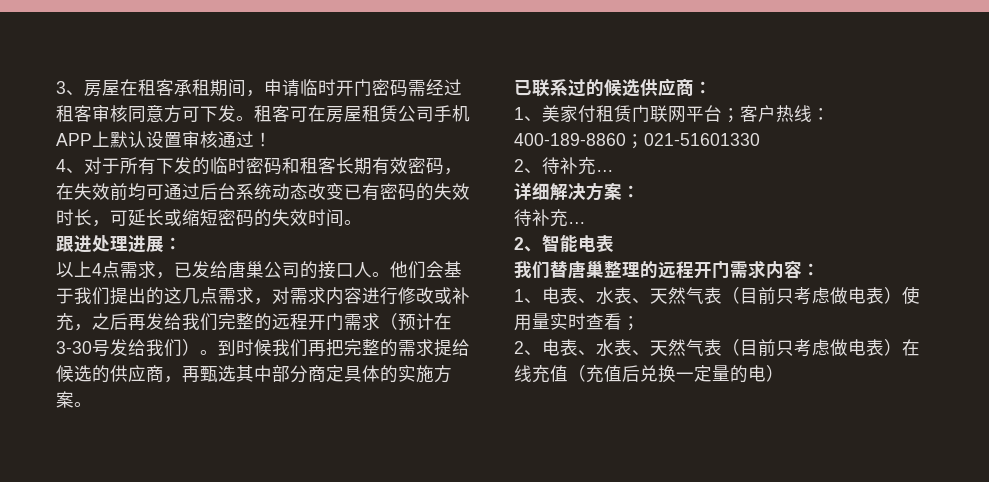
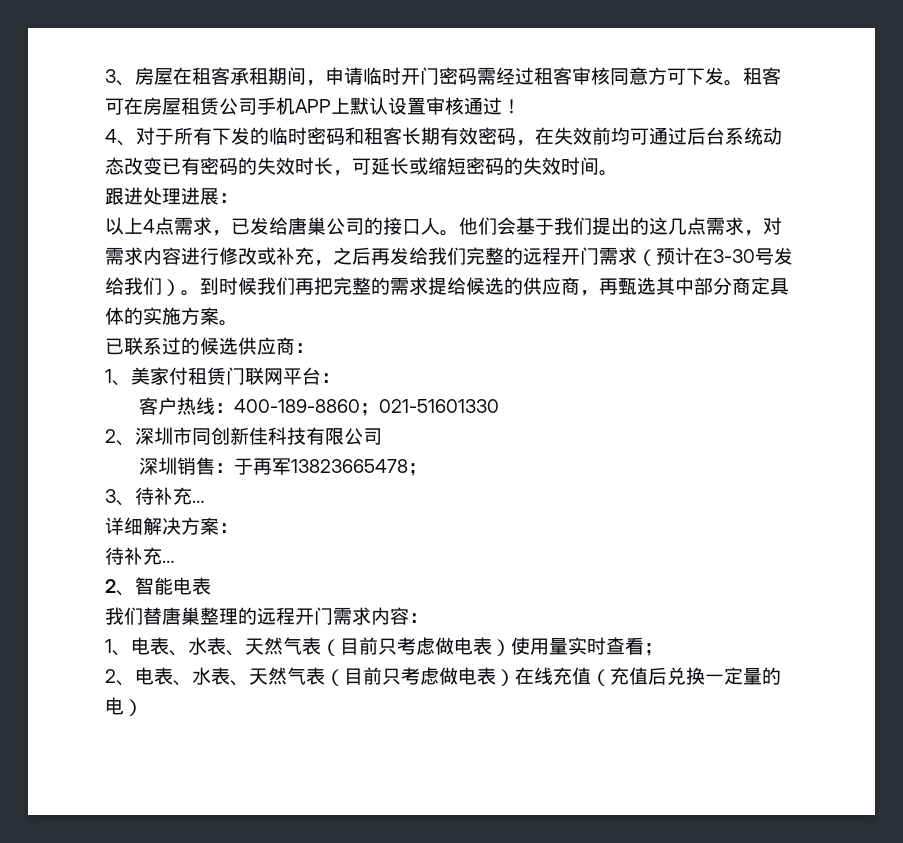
[722,108,740,123] ； -> [321,373,340,383] ： //
(542, 170) none -> [135,427,382,445] [138,457,427,476] [105,489,135,506] 深圳市同创新佳科技有限公司 // 深圳销售：于再军13823665478； // 3、

